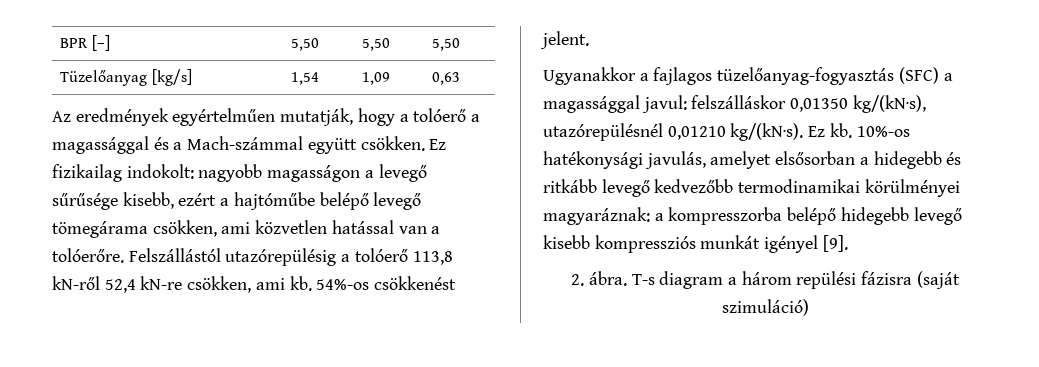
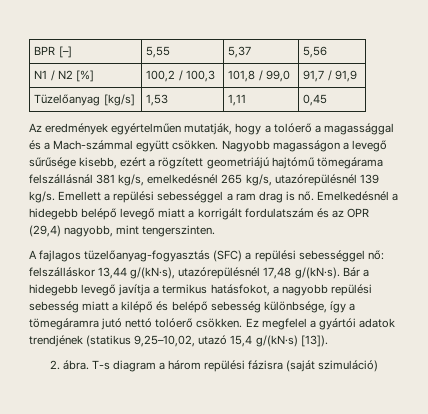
[291,38,320,51] [362,38,391,51] [432,38,461,51] 5,50 | 5,50 | 5,50 -> [146,46,171,58] [228,46,252,58] [303,46,328,58] [34,70,94,82] [146,70,215,82] [228,70,290,82] [303,70,357,82] 5,55 | 5,37 | 5,56 // N1 / N2 [%] | 100,2 / 100,3 | 101,8 / 99,0 | 91,7 / 91,9
[291,72,320,85] [362,72,391,85] [432,72,461,85] 1,54 | 1,09 | 0,63 -> [146,94,169,106] [228,94,247,106] [303,94,328,106] 1,53 | 1,11 | 0,45
[429,139,447,150] [52,164,263,182] Ez fizikailag indokolt: nagyobb -> [221,140,270,152] Nagyobb
[233,192,422,210] [52,220,441,238] [52,248,453,266] [52,276,457,293] [540,31,589,49] [543,67,953,85] [543,95,926,113] [543,123,910,141] [543,151,962,169] [543,179,960,197] [543,207,962,225] [543,235,848,253] hajtóműbe belépő levegő tömegárama csökken, ami közvetlen hatással van a tolóerőre. Felszállástól utazórepülésig a tolóerő 113,8 kN-ről 52,4 kN-re csökken, ami kb. 54%-os csökkenést jelent. // Ugyanakkor a fajlagos tüzelőanyag-fogyasztás (SFC) a magassággal javul: felszálláskor 0,01350 kg/(kN·s), utazórepülésnél 0,01210 kg/(kN·s). Ez kb. 10%-os hatékonysági javulás, amelyet elsősorban a hidegebb és ritkább levegő kedvezőbb termodinamikai körülményei magyaráznak: a kompresszorba belépő hidegebb levegő kisebb kompressziós munkát igényel [9]. -> [158,157,383,169] [29,174,379,186] [29,191,399,203] [29,208,369,220] [29,225,216,237] [29,250,384,262] [29,267,369,279] [29,284,372,296] [29,301,355,313] [29,318,395,330] [29,335,328,347] rögzített geometriájú hajtómű tömegárama felszállásnál 381 kg/s, emelkedésnél 265 kg/s, utazórepülésnél 139 kg/s. Emellett a repülési sebességgel a ram drag is nő. Emelkedésnél a hidegebb belépő levegő miatt a korrigált fordulatszám és az OPR (29,4) nagyobb, mint tengerszinten. // A fajlagos tüzelőanyag-fogyasztás (SFC) a repülési sebességgel nő: felszálláskor 13,44 g/(kN·s), utazórepülésnél 17,48 g/(kN·s). Bár a hidegebb levegő javítja a termikus hatásfokot, a nagyobb repülési sebesség miatt a kilépő és belépő sebesség különbsége, így a tömegáramra jutó nettó tolóerő csökken. Ez megfelel a gyártói adatok trendjének (statikus 9,25–10,02, utazó 15,4 g/(kN·s) [13]).

